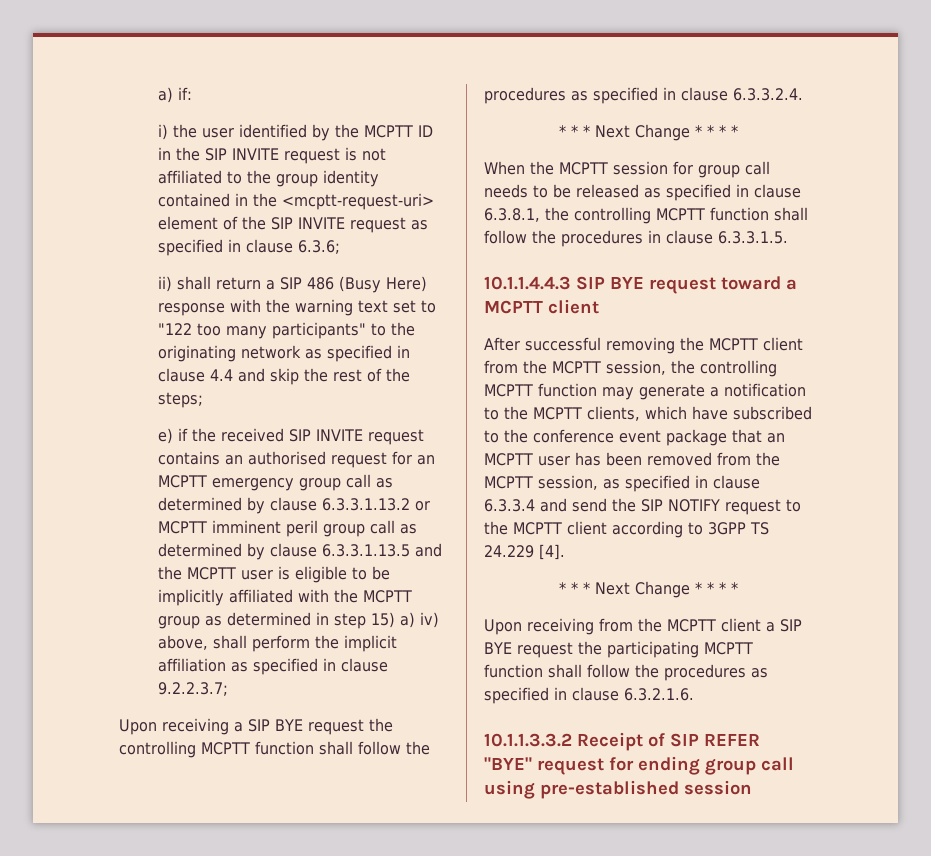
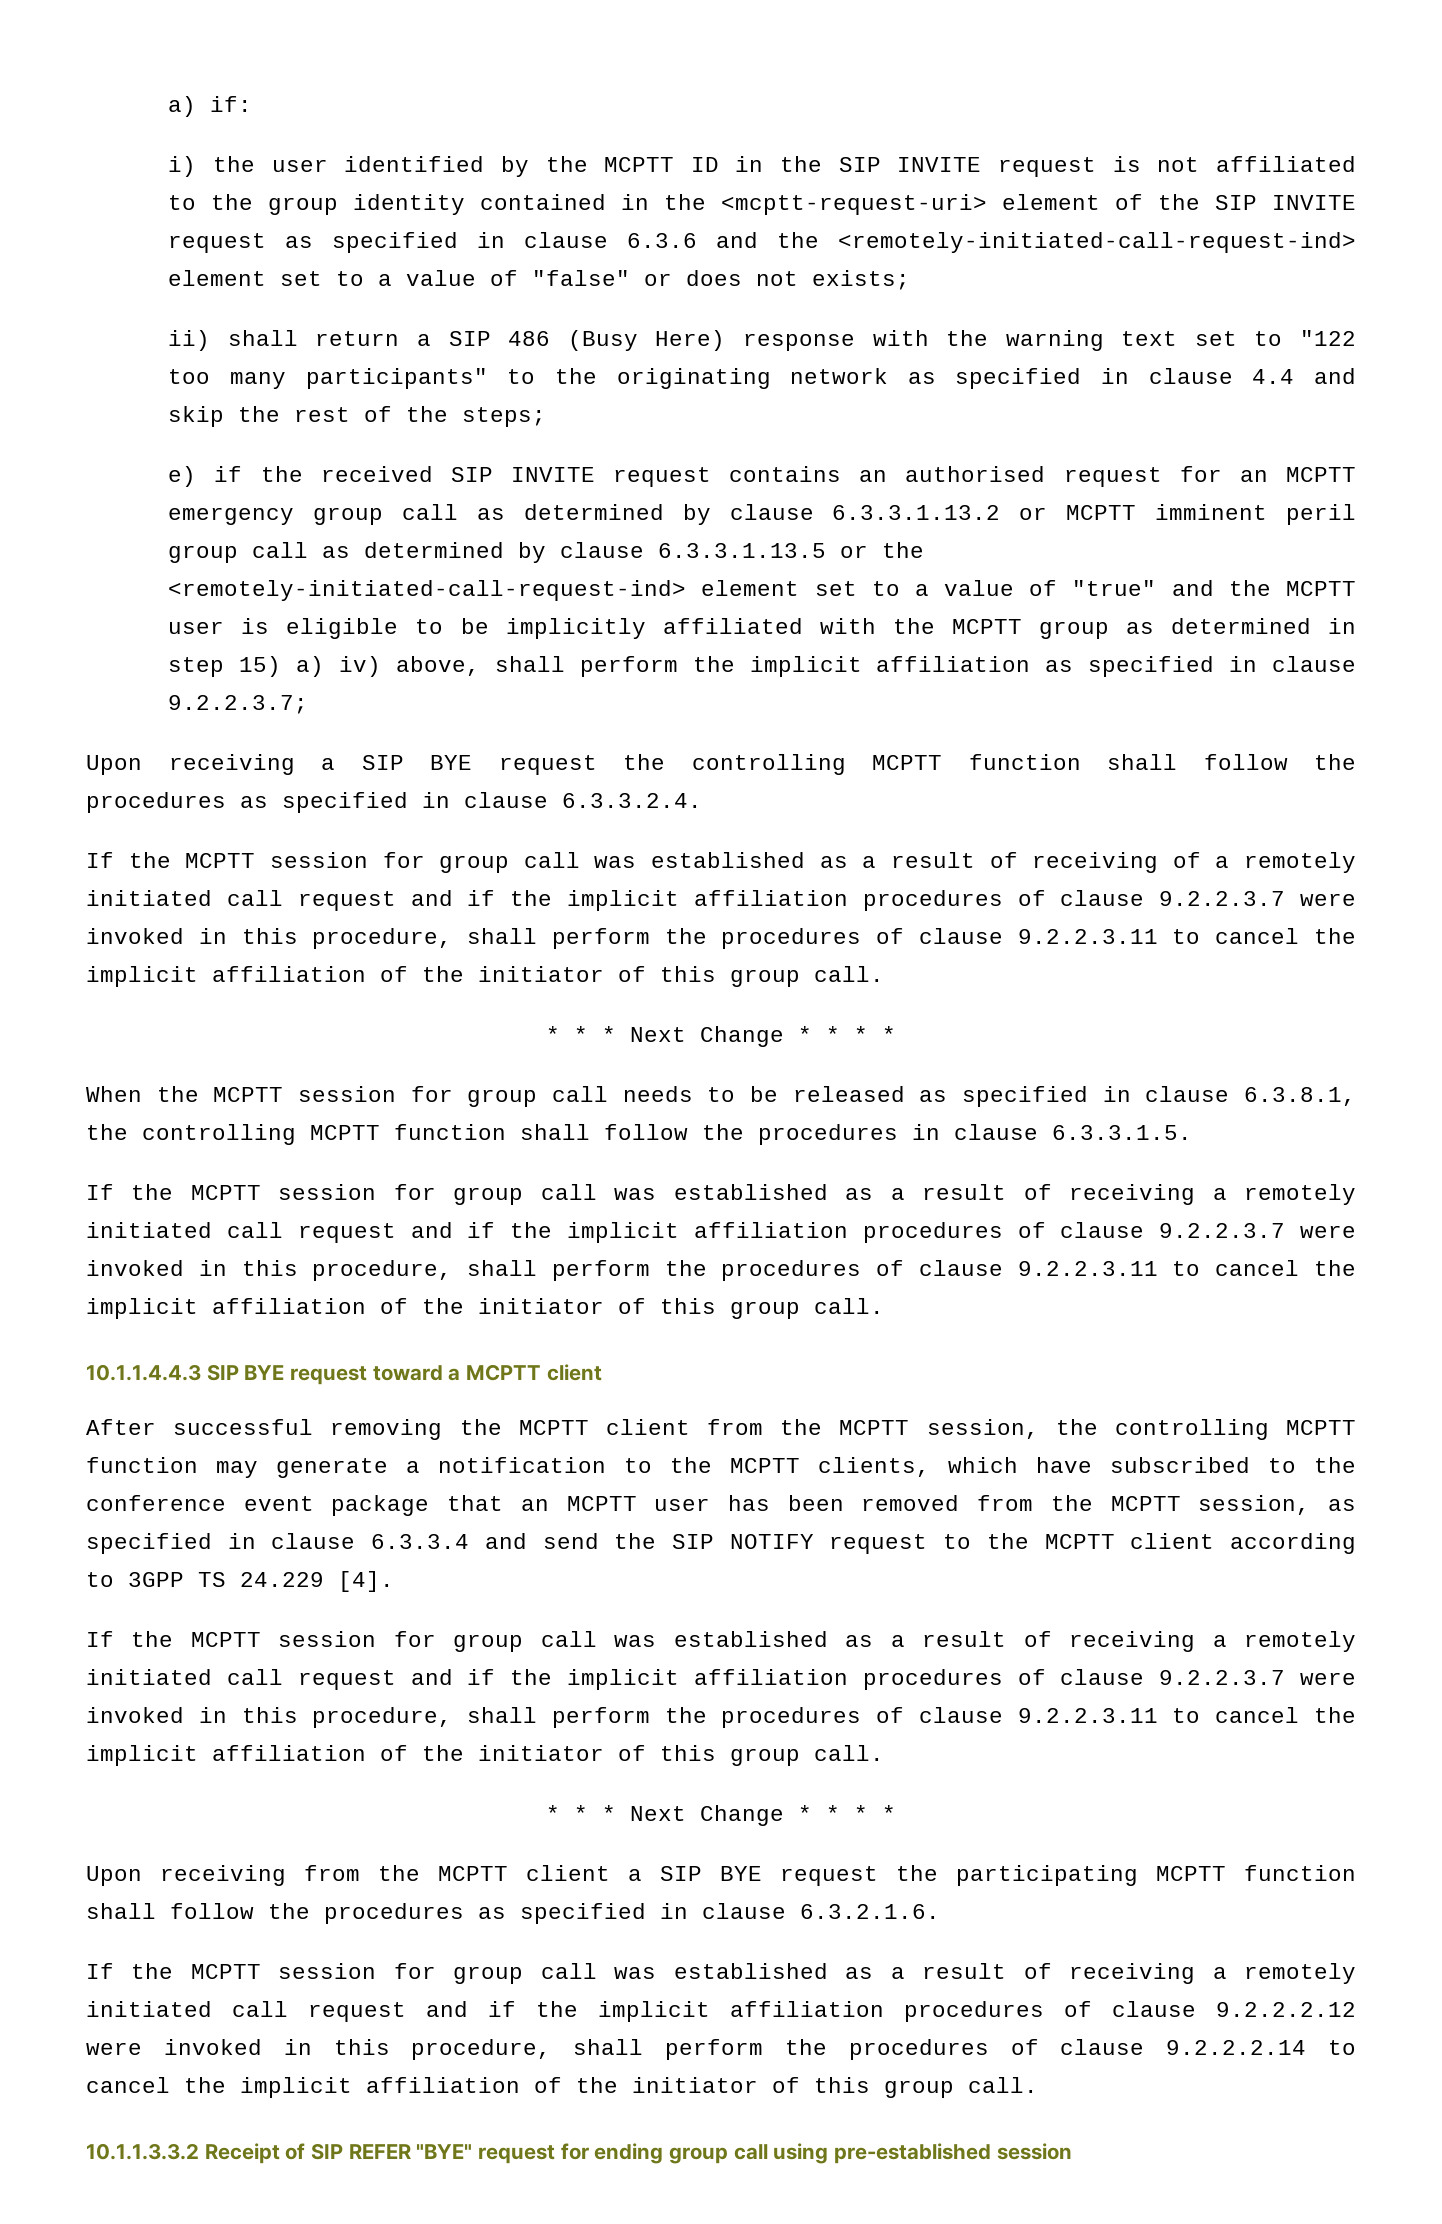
[298,240,341,254] 6.3.6; -> [627,232,1356,253] [168,270,911,290] 6.3.6 and the <remotely-initiated-call-request-ind> element set to a value of "false" or does not exists;
(411, 550) none -> [840,542,925,558] [168,580,1157,601] or the <remotely-initiated-call-request-ind> element set to a value of "true"
(803, 94) none -> [86,852,1356,873] [86,890,1356,911] [86,928,1356,949] [86,966,884,987] // If the MCPTT session for group call was established as a result of receiving of a remotely initiated call request and if the implicit affiliation procedures of clause 9.2.2.3.7 were invoked in this procedure, shall perform the procedures of clause 9.2.2.3.11 to cancel the implicit affiliation of the initiator of this group call.
(788, 237) none -> [86,1184,1357,1205] [86,1222,1356,1243] [86,1260,1356,1281] [86,1298,884,1319] // If the MCPTT session for group call was established as a result of receiving a remotely initiated call request and if the implicit affiliation procedures of clause 9.2.2.3.7 were invoked in this procedure, shall perform the procedures of clause 9.2.2.3.11 to cancel the implicit affiliation of the initiator of this group call.
(565, 552) none -> [86,1631,1357,1652] [86,1669,1356,1690] [86,1707,1356,1728] [86,1745,884,1766] // If the MCPTT session for group call was established as a result of receiving a remotely initiated call request and if the implicit affiliation procedures of clause 9.2.2.3.7 were invoked in this procedure, shall perform the procedures of clause 9.2.2.3.11 to cancel the implicit affiliation of the initiator of this group call.
(694, 694) none -> [86,1963,1357,1984] [86,2001,1356,2022] [86,2039,1356,2060] [86,2077,1038,2098] // If the MCPTT session for group call was established as a result of receiving a remotely initiated call request and if the implicit affiliation procedures of clause 9.2.2.2.12 were invoked in this procedure, shall perform the procedures of clause 9.2.2.2.14 to cancel the implicit affiliation of the initiator of this group call.

